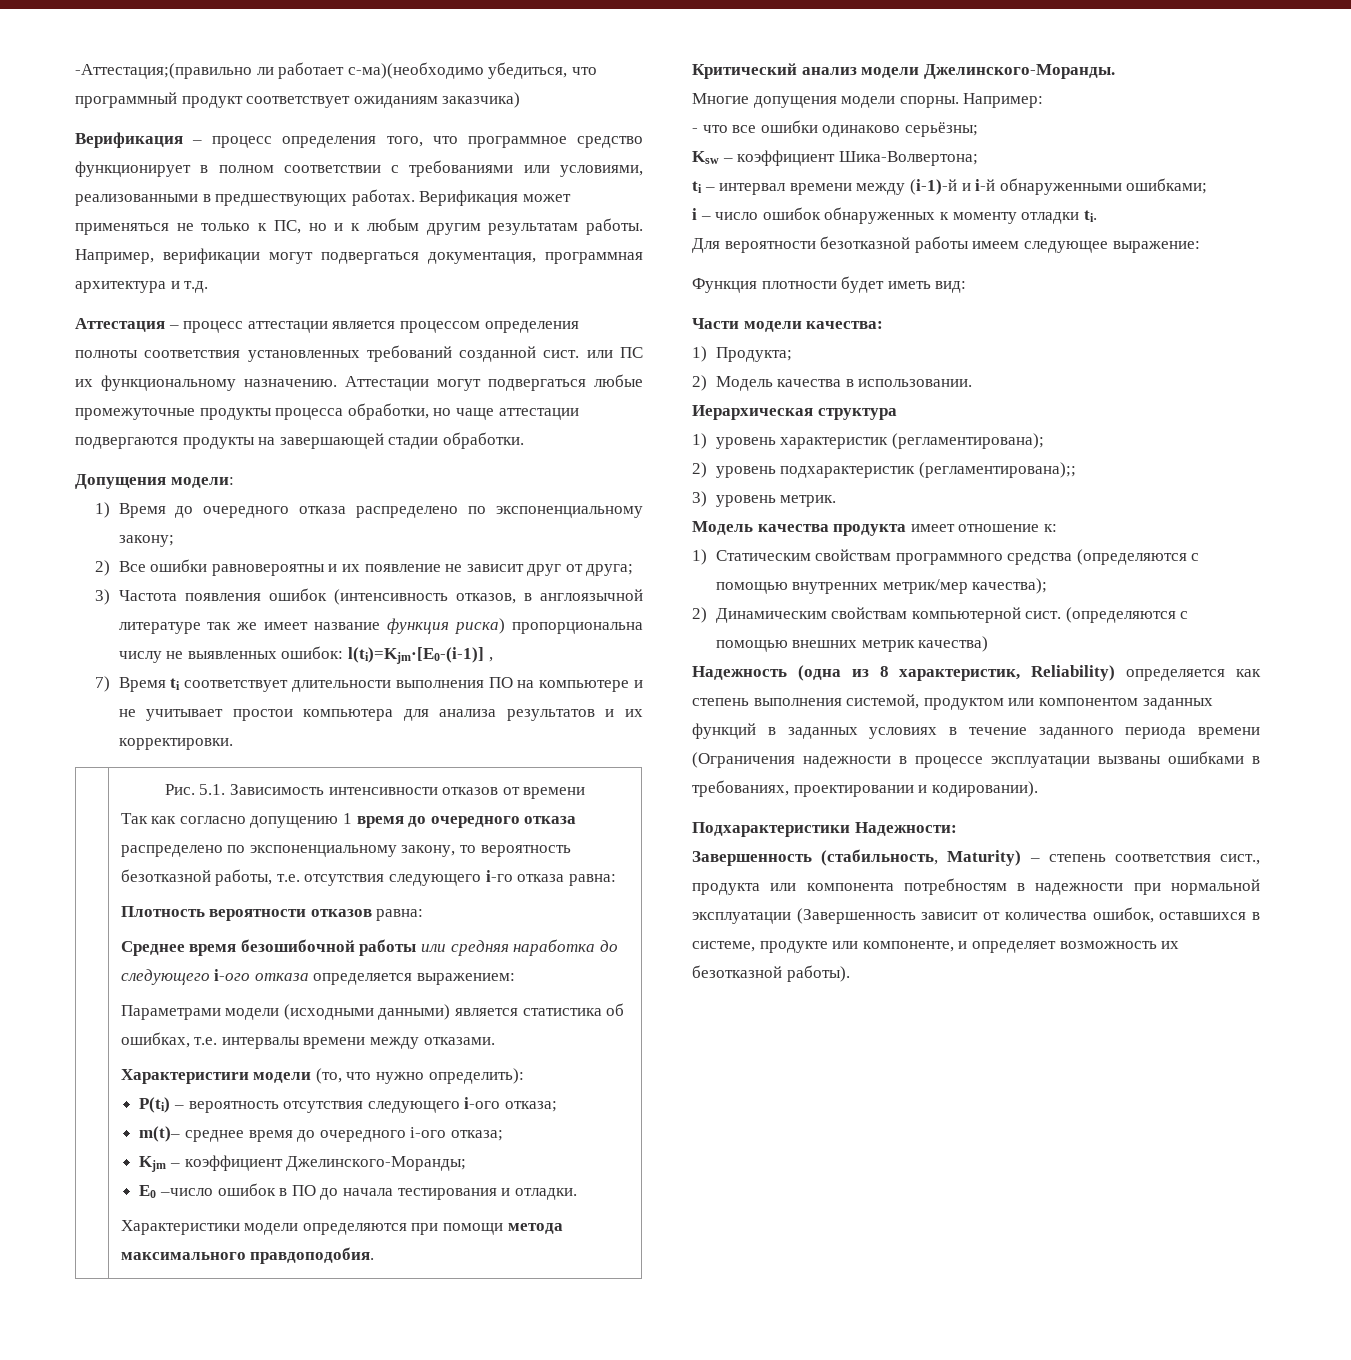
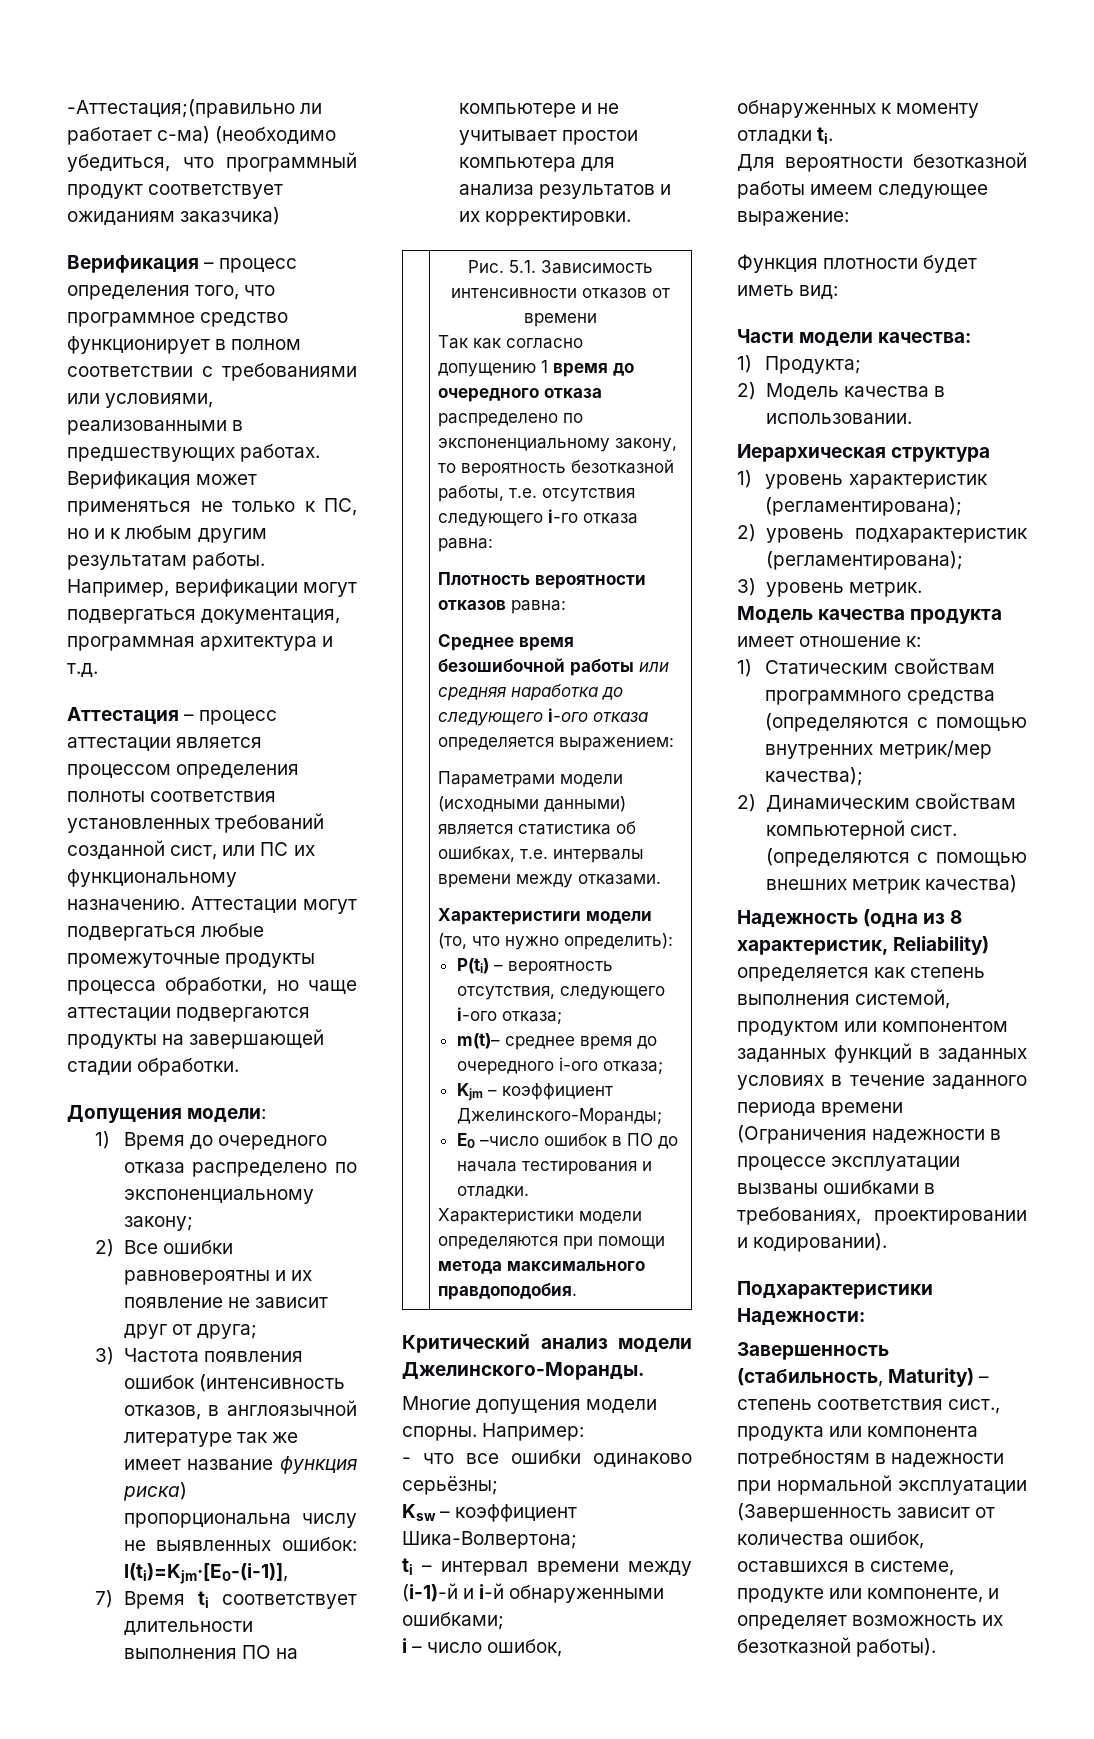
[347,62,484,79] с-ма)(необходимо -> [157,126,337,144] с-ма) (необходимо
[543,350,580,358] сист. -> [170,845,218,860] сист,
[347,647,493,664] l(ti)=Kjm·[E0-(i-1)] , -> [123,1563,288,1584] l(ti)=Kjm·[E0-(i-1)],
[283,1101,364,1113] отсутствия -> [456,986,555,1000] отсутствия,
[762,207,821,220] ошибок -> [487,1639,563,1657] ошибок,
[918,462,1076,478] (регламентирована);; -> [765,551,963,570] (регламентирована);

